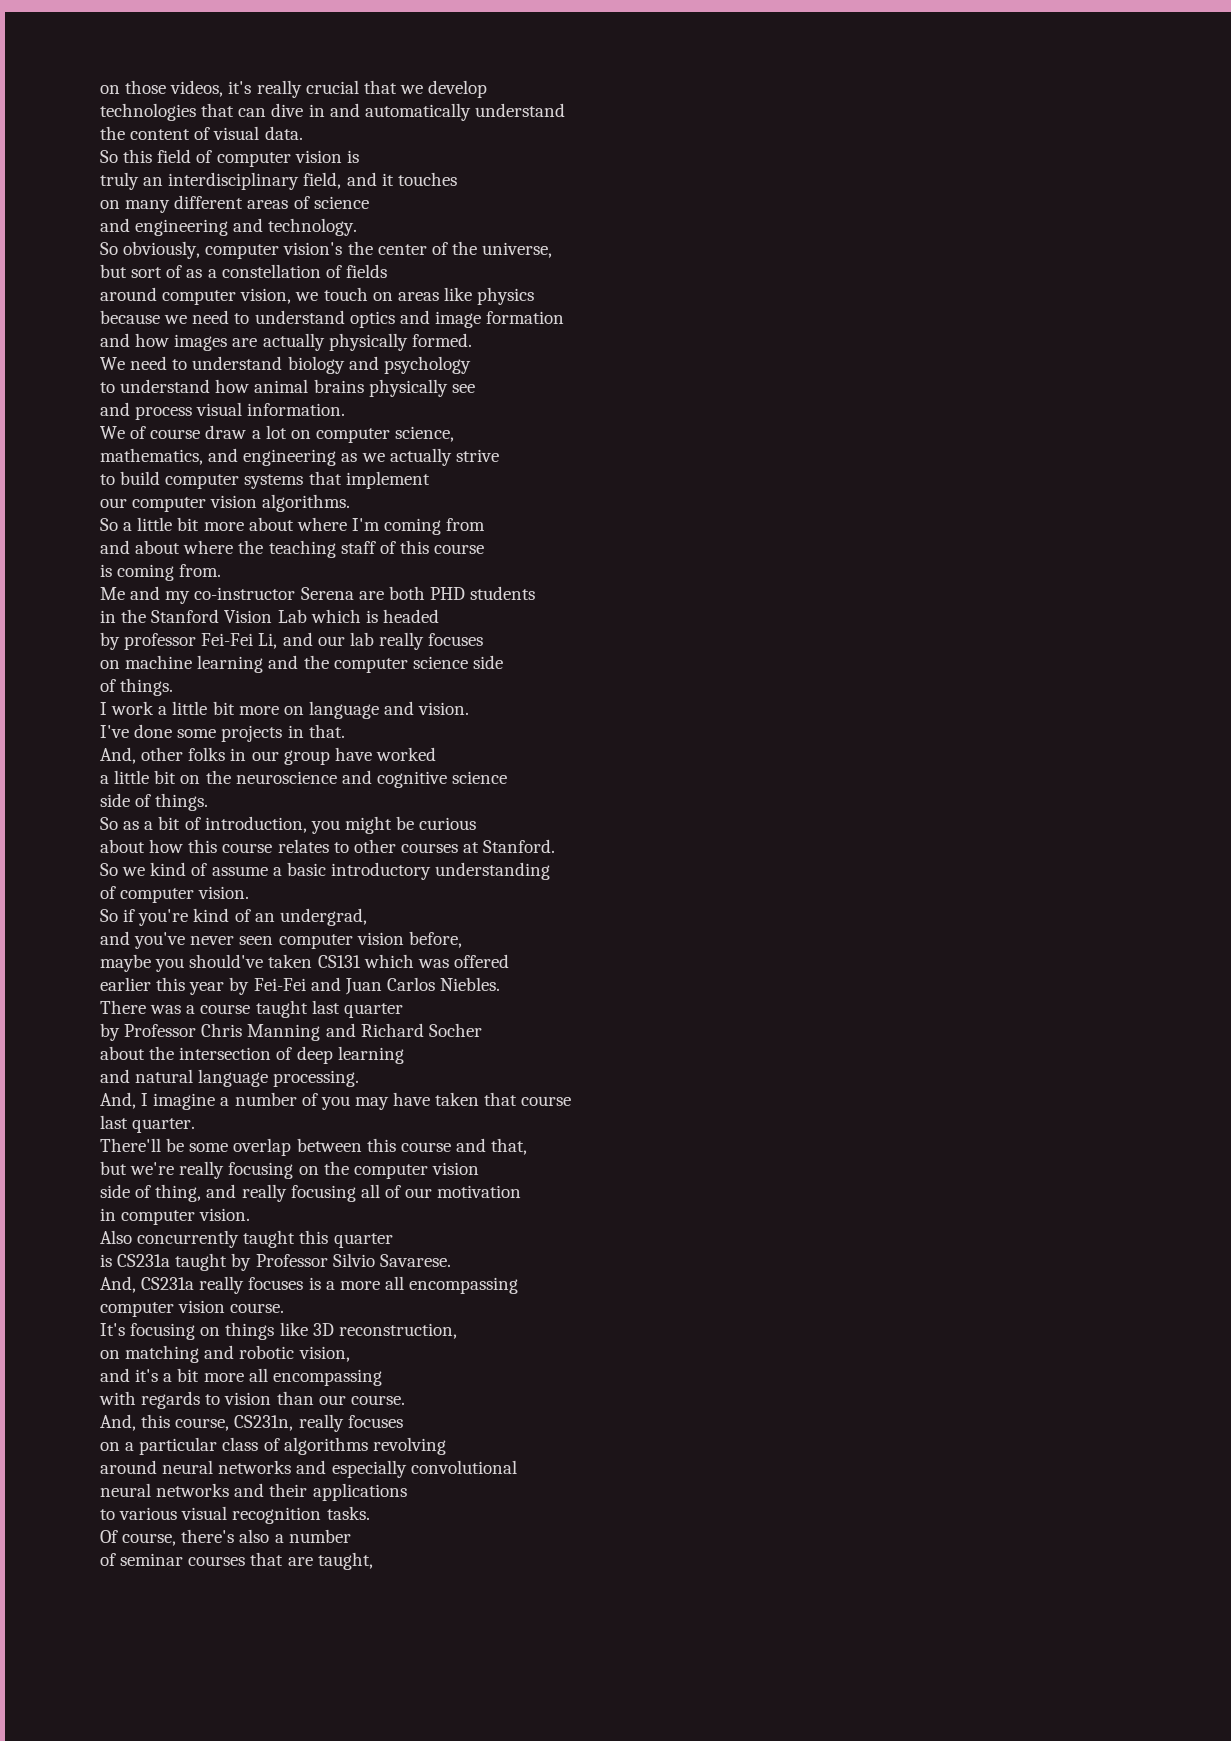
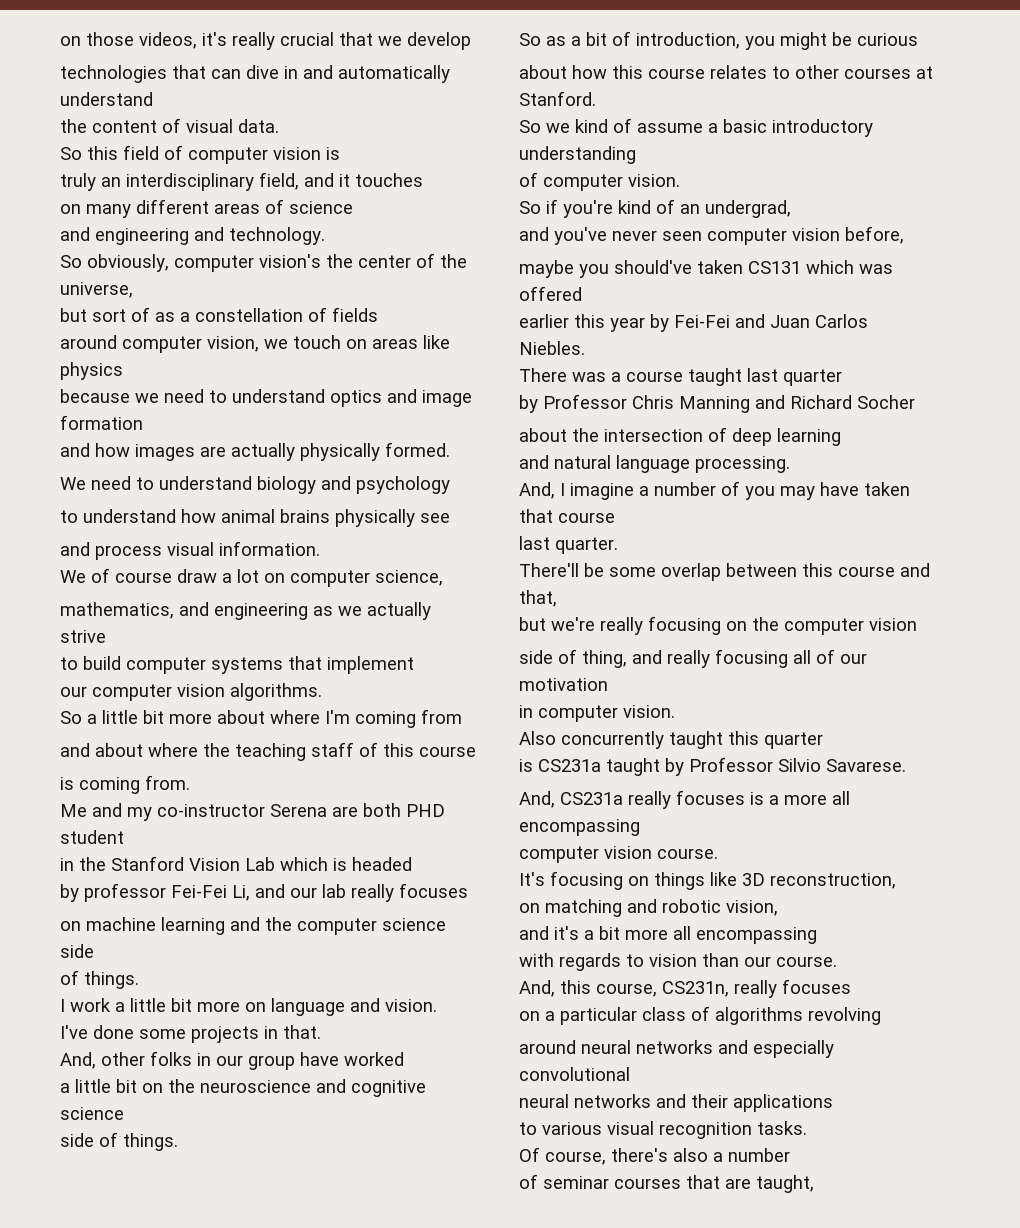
[470,586,536,600] students -> [60,830,124,844] student

